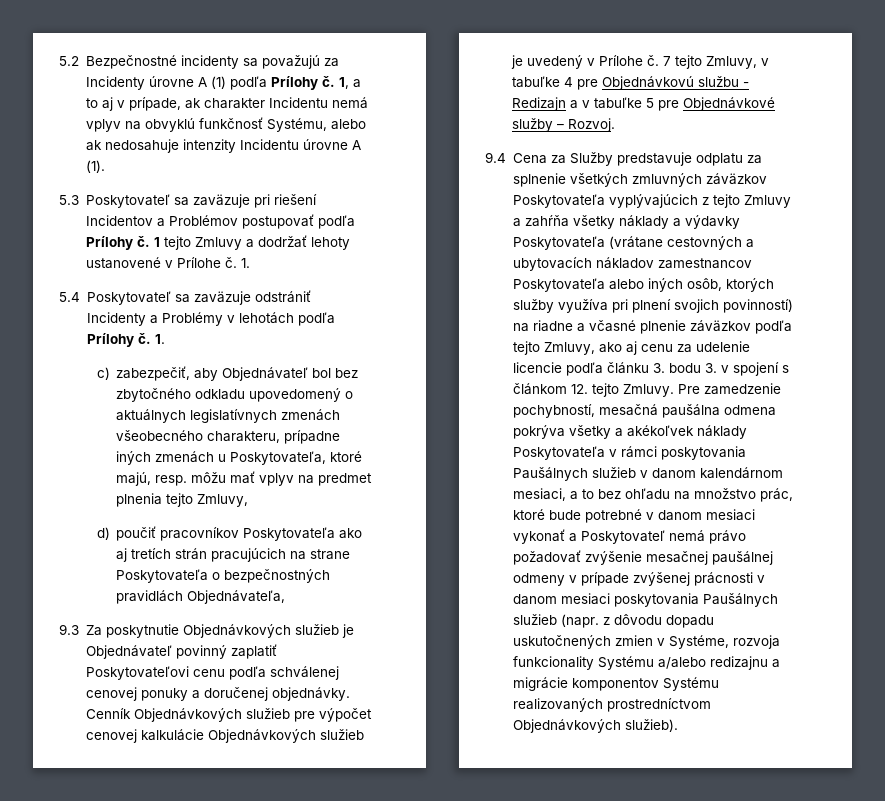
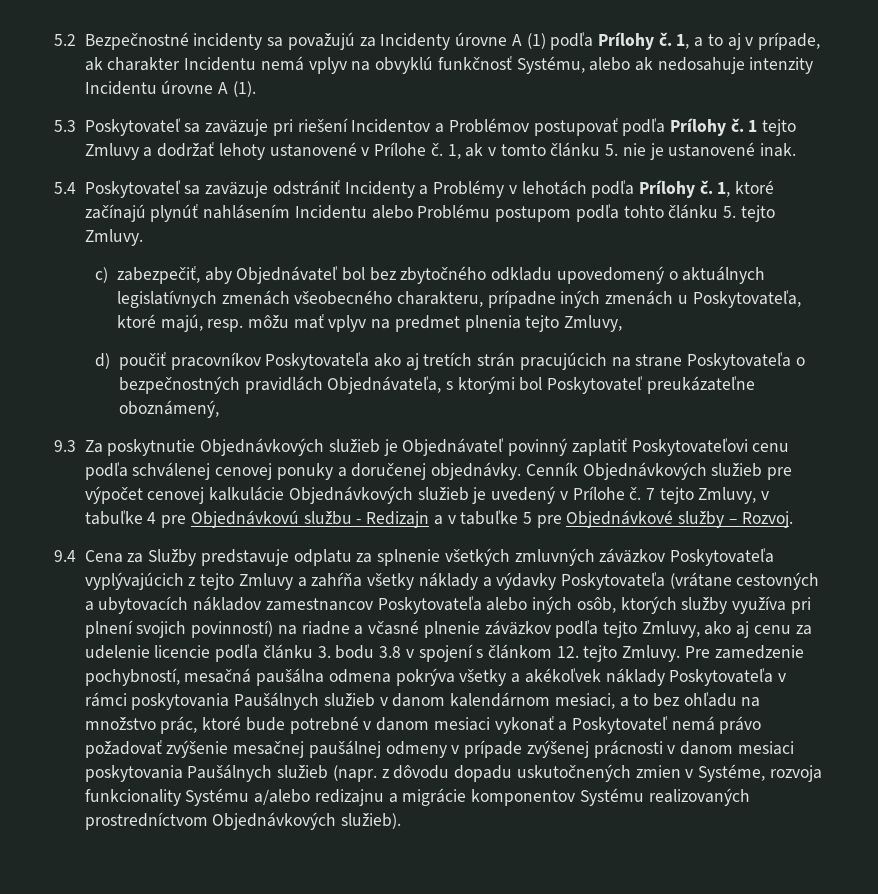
[240,258,250,268] 1. -> [447,142,797,160] 1, ak v tomto článku 5. nie je ustanovené inak.
[154,334,165,344] 1. -> [717,180,775,197] [84,204,775,222] [84,229,143,246] 1, ktoré začínajú plynúť nahlásením Incidentu alebo Problému postupom podľa tohto článku 5. tejto Zmluvy.
(286, 597) none -> [446,376,755,394] [118,400,219,418] s ktorými bol Poskytovateľ preukázateľne oboznámený,
[704,363,717,373] 3. -> [379,646,402,658] 3.8

